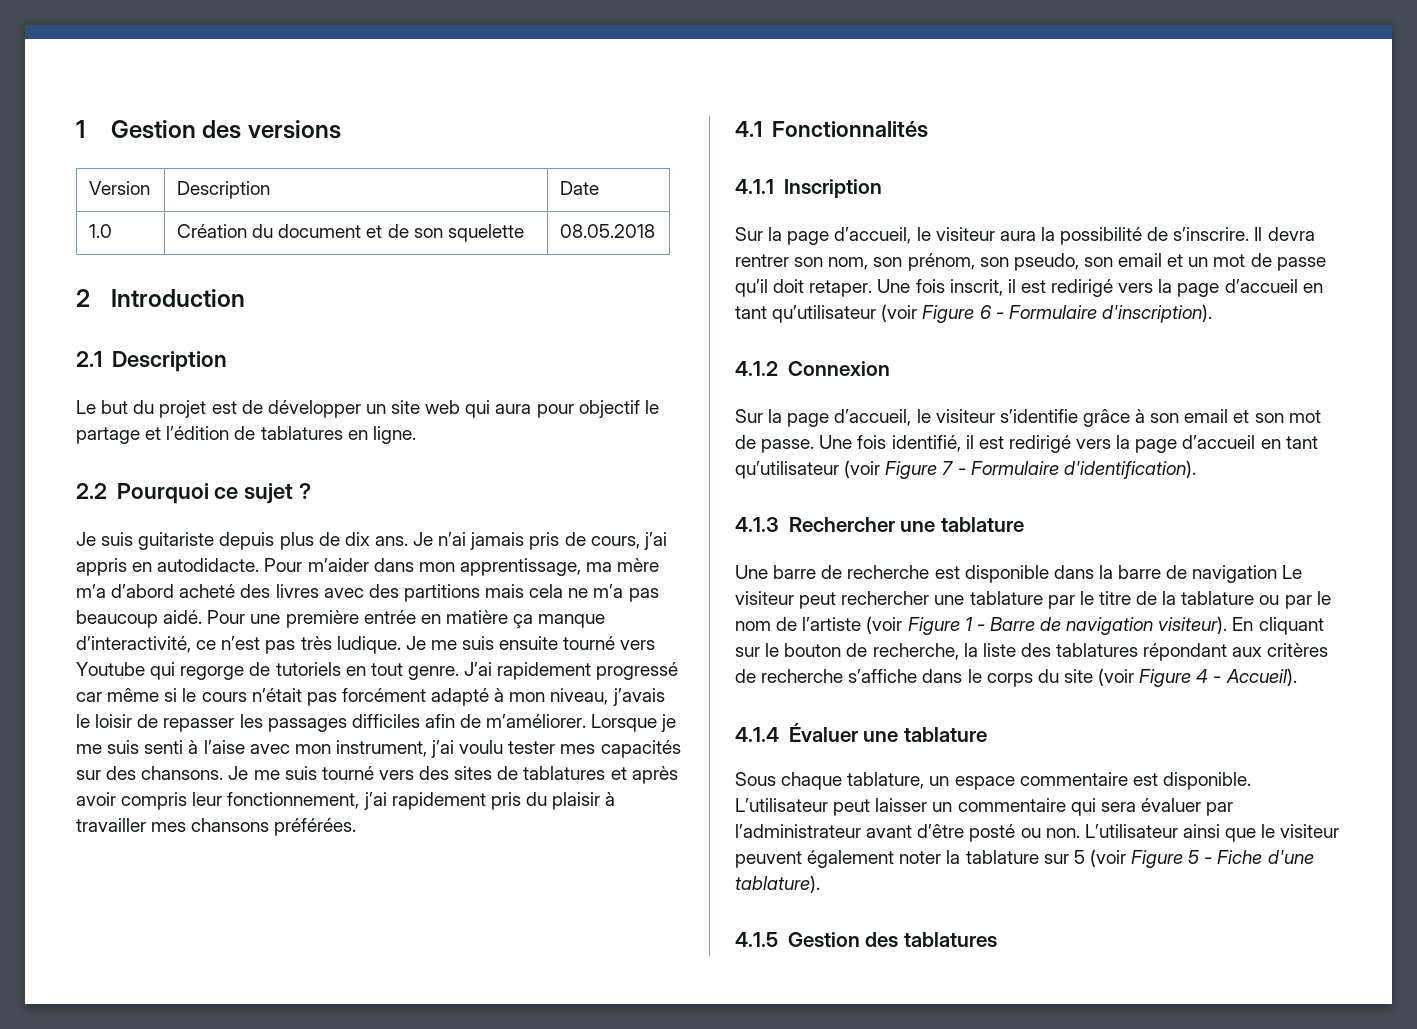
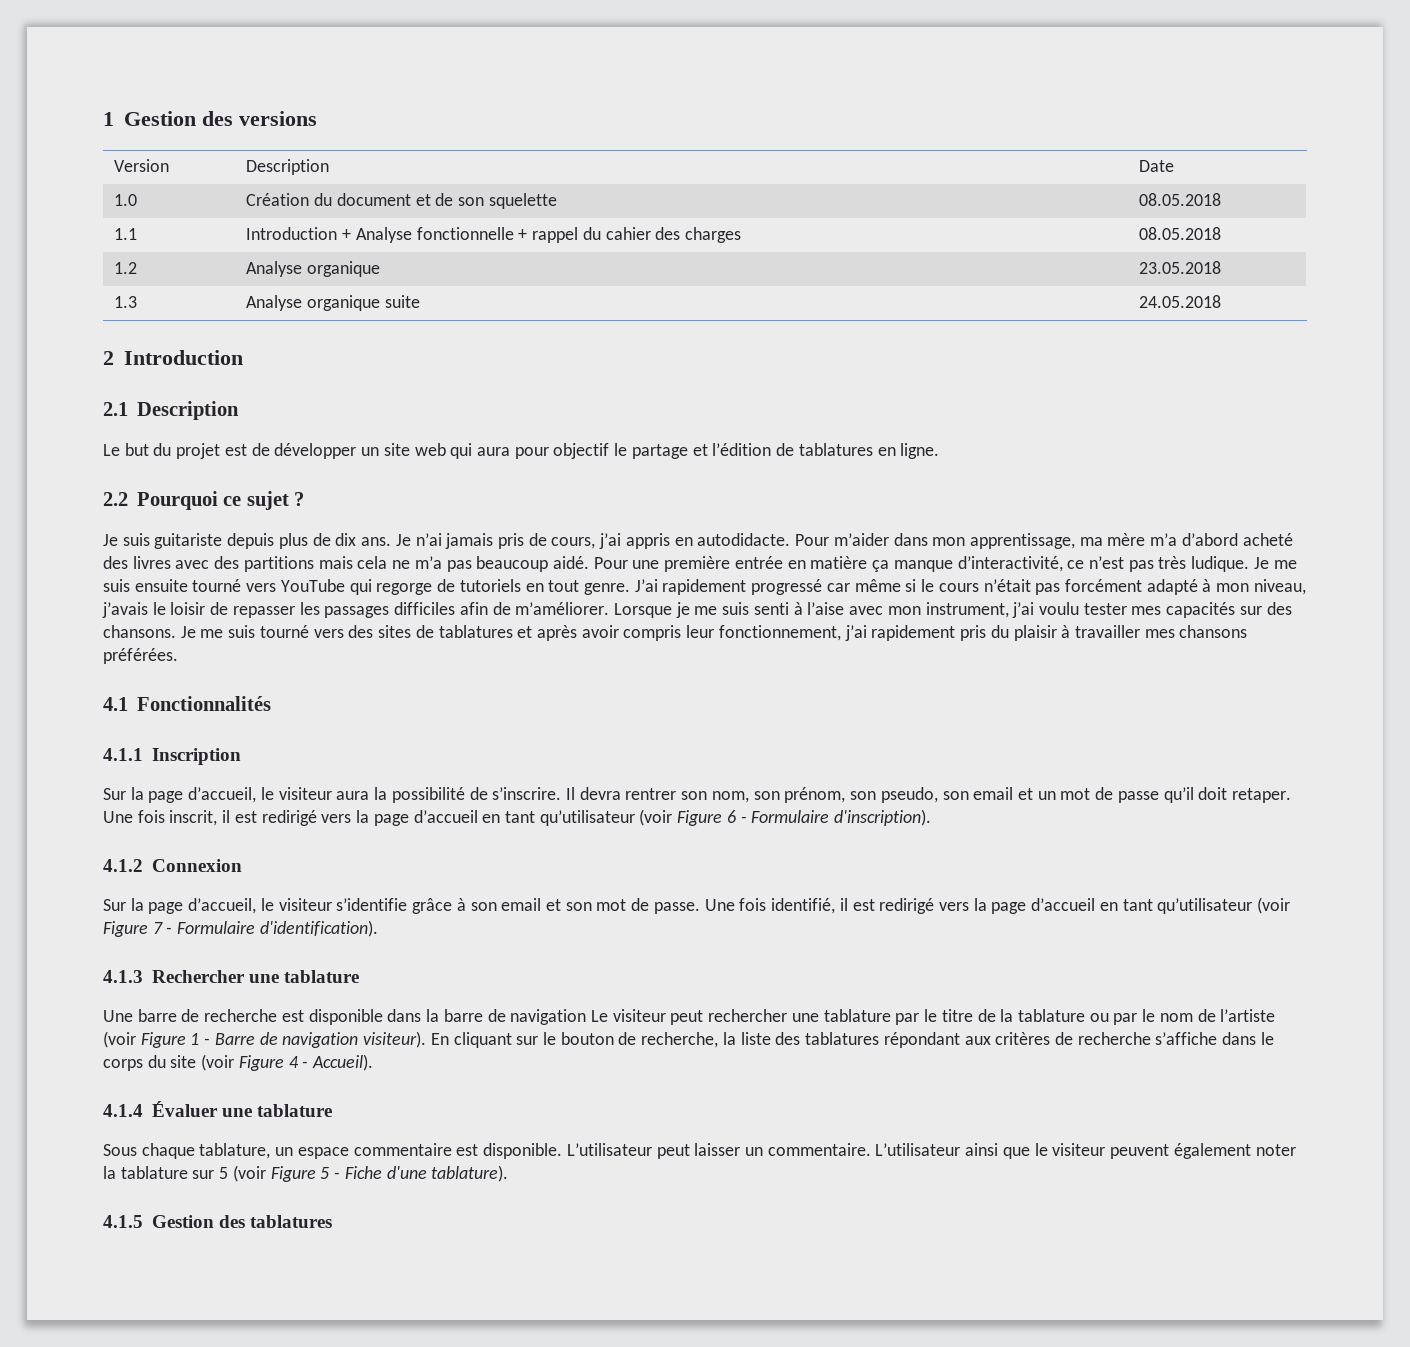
(656, 231) none -> [114,228,138,240] [246,227,741,243] [1139,227,1222,240] [114,262,138,274] [246,261,381,277] [1139,261,1222,274] [114,296,138,308] [246,295,420,311] [1139,295,1222,308] // 1.1 | Introduction + Analyse fonctionnelle + rappel du cahier des charges | 08.05.2018 // 1.2 | Analyse organique | 23.05.2018 // 1.3 | Analyse organique suite | 24.05.2018
[76,662,145,676] Youtube -> [280,579,345,592] YouTube
[957,798,1234,816] [735,824,1080,842] commentaire qui sera évaluer par l’administrateur avant d’être posté ou non. -> [767,1143,871,1156] commentaire.

